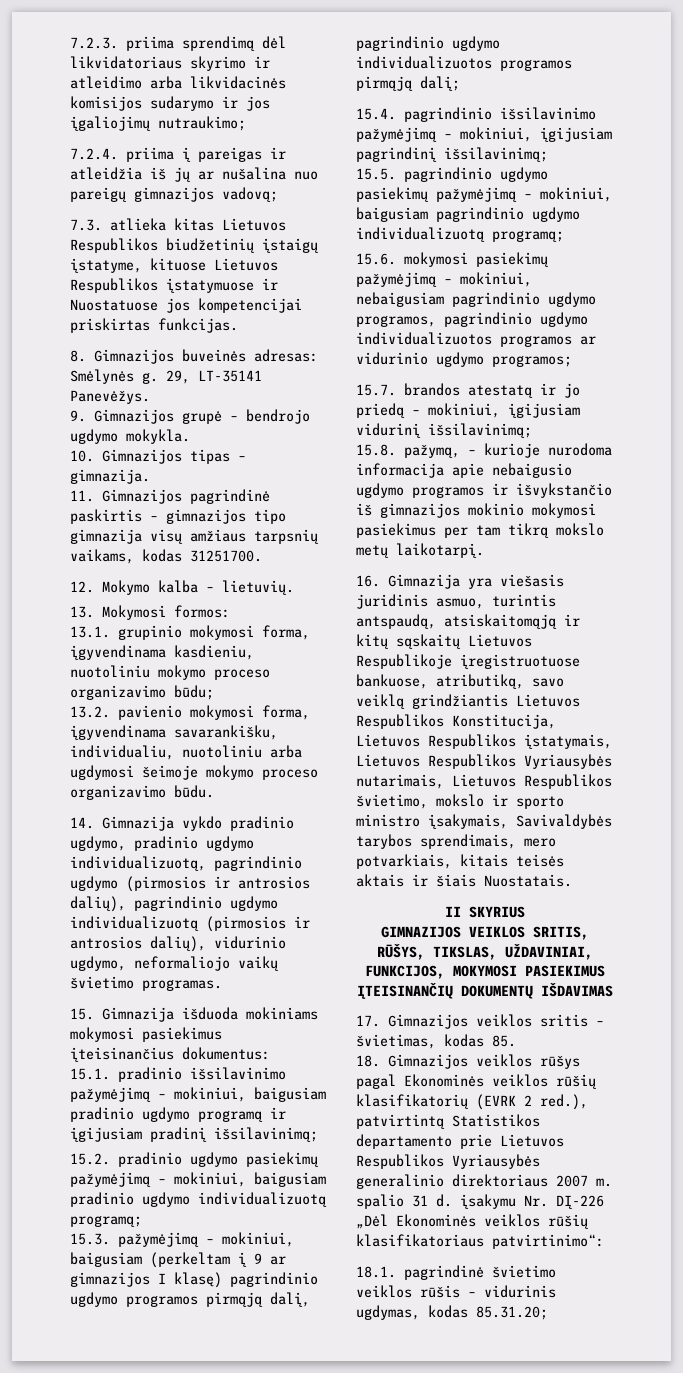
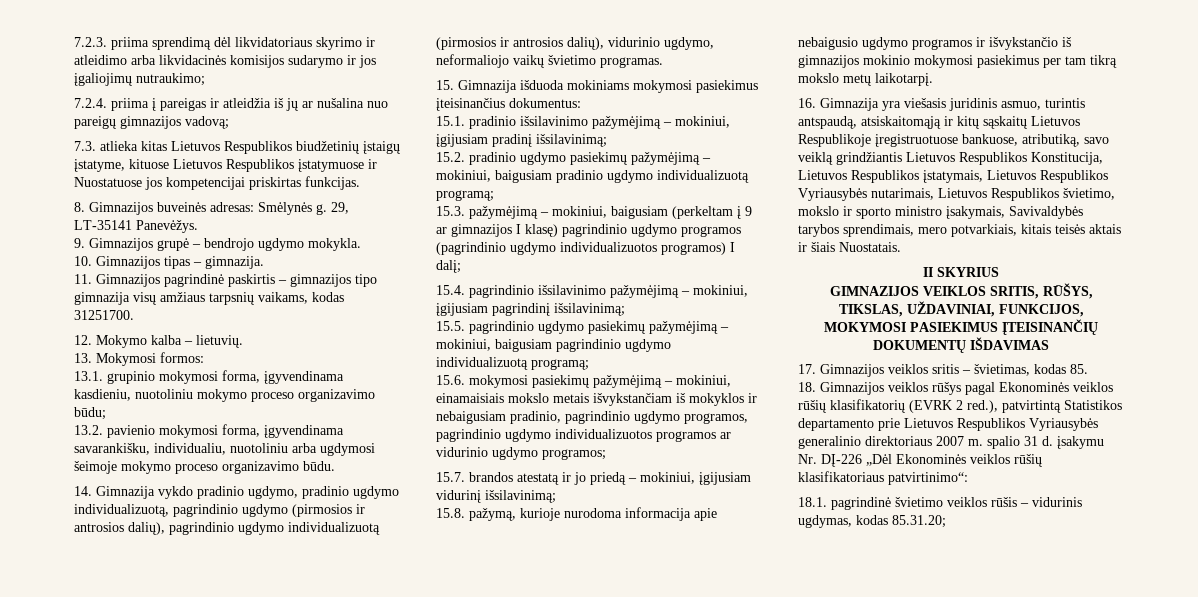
[254,1087,326,1102] [70,1107,286,1122] baigusiam pradinio ugdymo programą ir -> (730, 122) none
[206,1292,310,1307] [356,36,500,51] [356,56,572,71] [356,76,413,91] pirmąją dalį, pagrindinio ugdymo individualizuotos programos pirmąją -> [436,242,735,255] (pagrindinio ugdymo individualizuotos programos) I
[356,292,444,307] nebaigusiam -> [436,393,757,406] [436,411,561,424] einamaisiais mokslo metais išvykstančiam iš mokyklos ir nebaigusiam pradinio,
[468,450,476,455] – -> (516, 514) none

